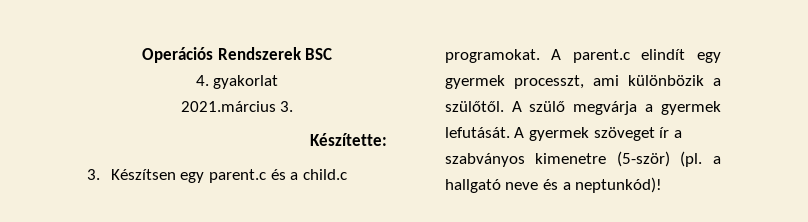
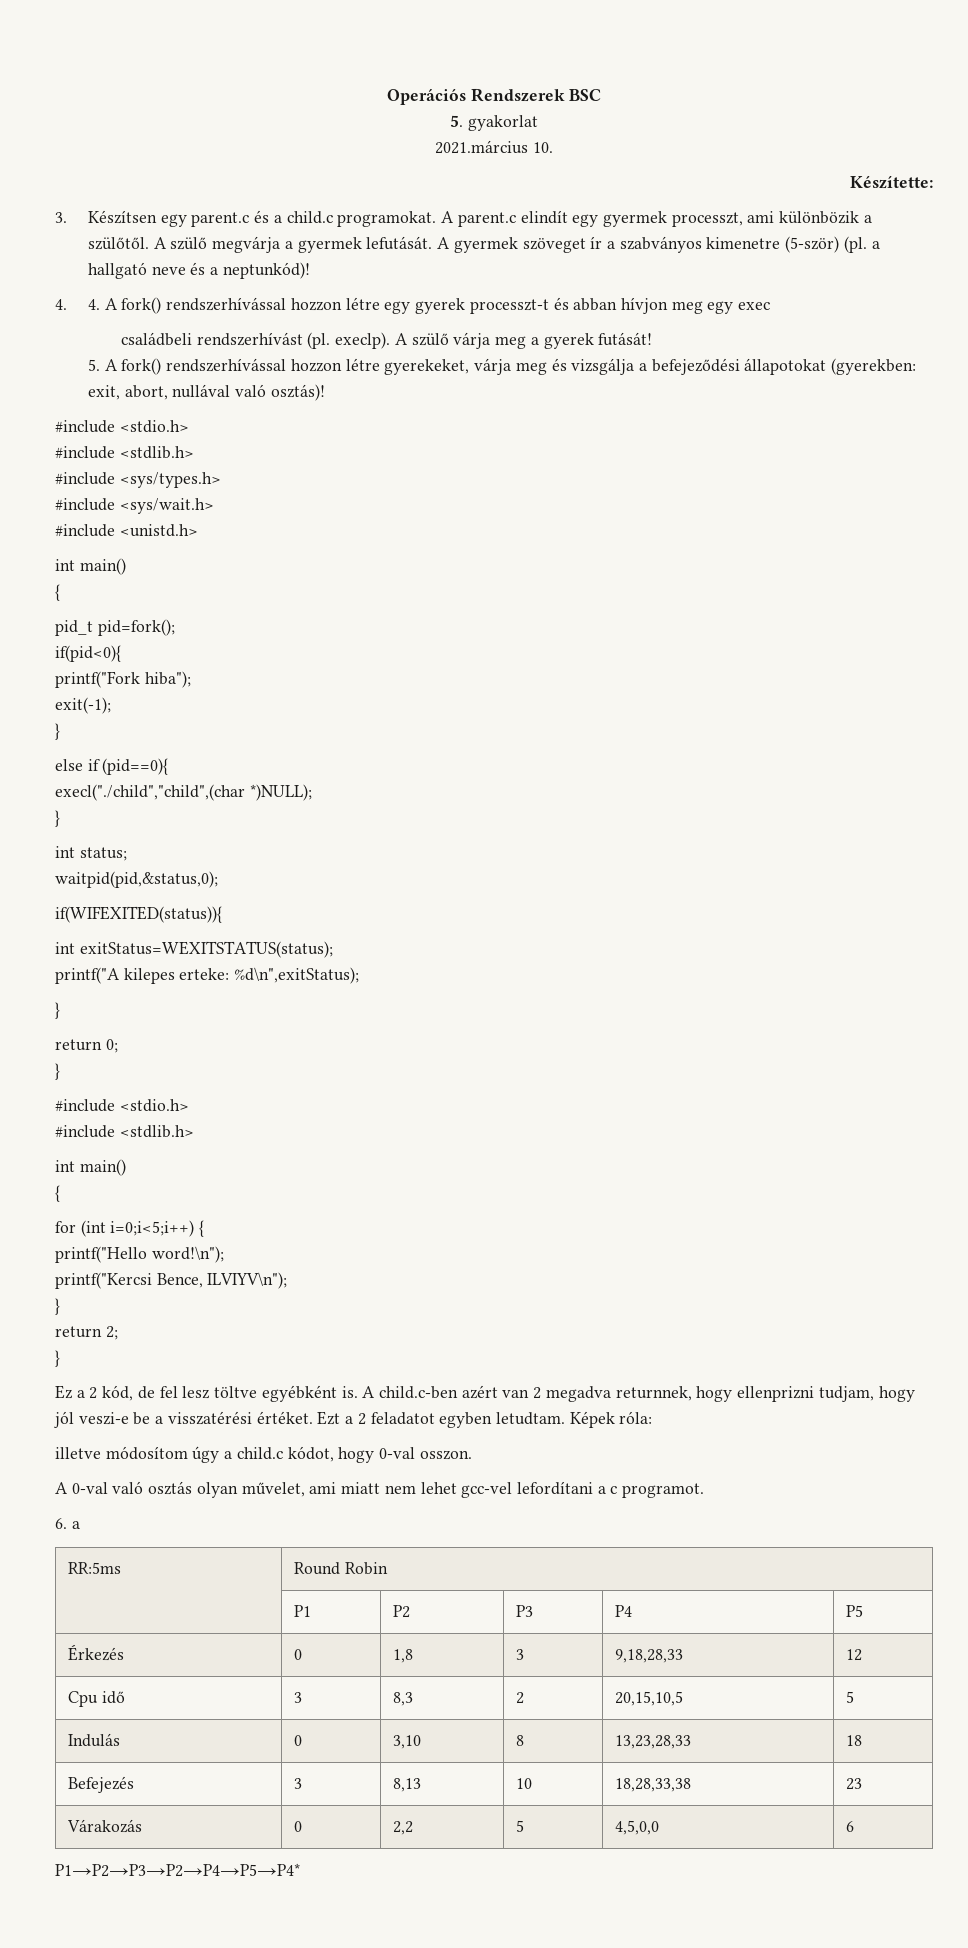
[195,75,209,86] 4. -> [450,115,464,127] 5.
[280,101,294,112] 3. -> [532,142,553,153] 10.
(663, 185) none -> [55,297,771,314] [121,332,653,349] [88,358,917,375] [88,384,325,401] [55,420,189,433] [55,446,194,459] [55,472,221,488] [55,498,214,514] [55,524,198,537] [55,558,126,575] [55,584,60,601] [55,619,175,636] [55,645,121,662] [55,671,191,688] [55,697,111,714] [55,723,60,740] [55,758,169,775] [55,784,312,801] [55,810,60,827] [55,846,127,861] [55,871,218,888] [55,906,222,923] [55,941,333,958] [55,967,360,984] [55,1002,60,1019] [55,1039,118,1053] [55,1063,60,1080] [55,1099,189,1112] [55,1125,194,1138] [55,1159,126,1176] [55,1185,60,1202] [55,1220,205,1237] [55,1246,224,1263] [55,1272,288,1289] [55,1298,60,1315] [55,1326,118,1340] [55,1350,60,1367] [55,1385,915,1402] [54,1411,653,1428] [55,1446,472,1463] [55,1481,705,1498] [55,1518,80,1529] [68,1562,122,1574] [294,1562,388,1575] [294,1605,312,1617] [393,1605,411,1618] [516,1605,534,1617] [615,1605,633,1617] [846,1605,864,1617] [68,1644,125,1661] [294,1649,303,1660] [393,1649,414,1663] [516,1649,525,1660] [615,1649,684,1663] [846,1649,863,1661] [68,1691,125,1707] [294,1692,303,1703] [393,1692,414,1706] [516,1692,525,1704] [615,1691,684,1706] [846,1691,855,1703] [68,1733,121,1747] [294,1735,303,1746] [393,1735,422,1749] [516,1735,525,1746] [615,1735,692,1749] [846,1735,863,1746] [68,1776,135,1793] [294,1778,303,1789] [393,1778,422,1792] [516,1778,533,1789] [615,1778,692,1792] [846,1778,863,1790] [67,1819,143,1833] [294,1821,303,1832] [393,1821,414,1835] [516,1820,525,1832] [615,1820,660,1835] [846,1821,855,1832] [55,1863,300,1877] // 4. 4. A fork() rendszerhívással hozzon létre egy gyerek processzt-t és abban hívjon meg egy exec // családbeli rendszerhívást (pl. execlp). A szülő várja meg a gyerek futását! // 5. A fork() rendszerhívással hozzon létre gyerekeket, várja meg és vizsgálja a befejeződési állapotokat (gyerekben: exit, abort, nullával való osztás)! // #include <stdio.h> // #include <stdlib.h> // #include <sys/types.h> // #include <sys/wait.h> // #include <unistd.h> // int main() // { // pid_t pid=fork(); // if(pid<0){ // printf("Fork hiba"); // exit(-1); // } // else if (pid==0){ // execl("./child","child",(char *)NULL); // } // int status; // waitpid(pid,&status,0); // if(WIFEXITED(status)){ // int exitStatus=WEXITSTATUS(status); // printf("A kilepes erteke: %d\n",exitStatus); // } // return 0; // } // #include <stdio.h> // #include <stdlib.h> // int main() // { // for (int i=0;i<5;i++) { // printf("Hello word!\n"); // printf("Kercsi Bence, ILVIYV\n"); // } // return 2; // } // Ez a 2 kód, de fel lesz töltve egyébként is. A child.c-ben azért van 2 megadva returnnek, hogy ellenprizni tudjam, hogy jól veszi-e be a visszatérési értéket. Ezt a 2 feladatot egyben letudtam. Képek róla: // illetve módosítom úgy a child.c kódot, hogy 0-val osszon. // A 0-val való osztás olyan művelet, ami miatt nem lehet gcc-vel lefordítani a c programot. // 6. a // RR:5ms | Round Robin // | P1 | P2 | P3 | P4 | P5 // Érkezés | 0 | 1,8 | 3 | 9,18,28,33 | 12 // Cpu idő | 3 | 8,3 | 2 | 20,15,10,5 | 5 // Indulás | 0 | 3,10 | 8 | 13,23,28,33 | 18 // Befejezés | 3 | 8,13 | 10 | 18,28,33,38 | 23 // Várakozás | 0 | 2,2 | 5 | 4,5,0,0 | 6 // P1→P2→P3→P2→P4→P5→P4*

